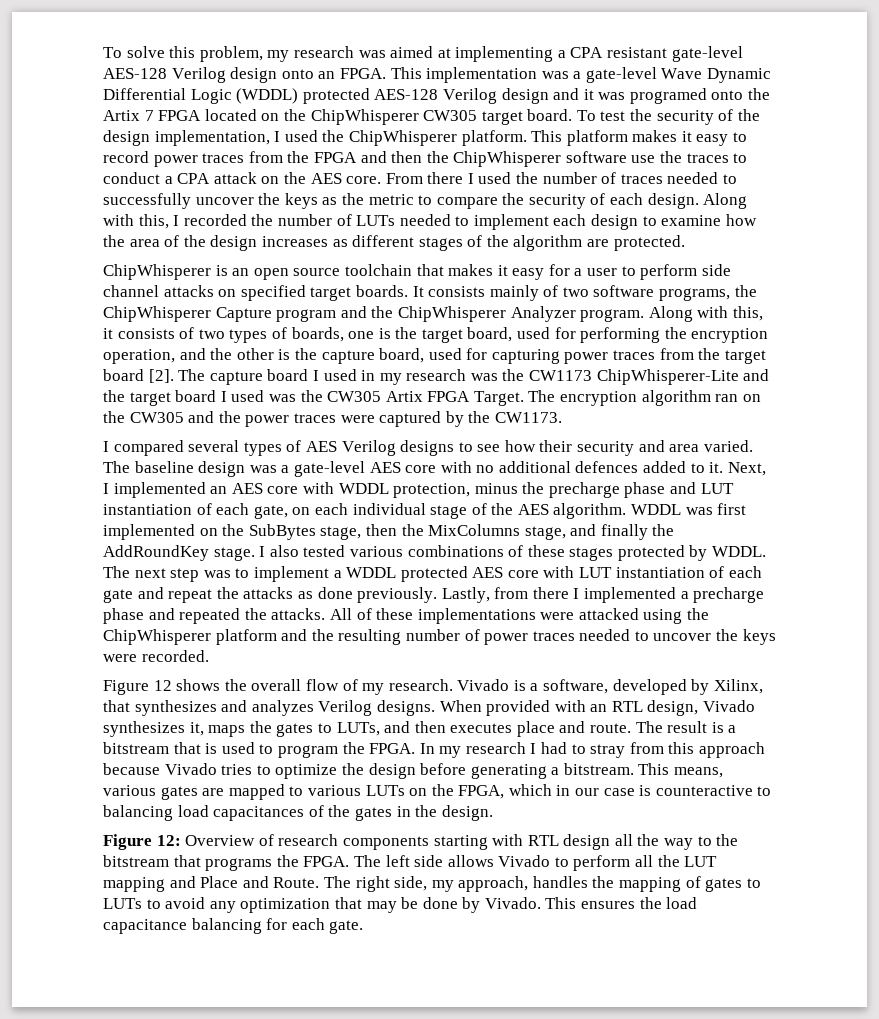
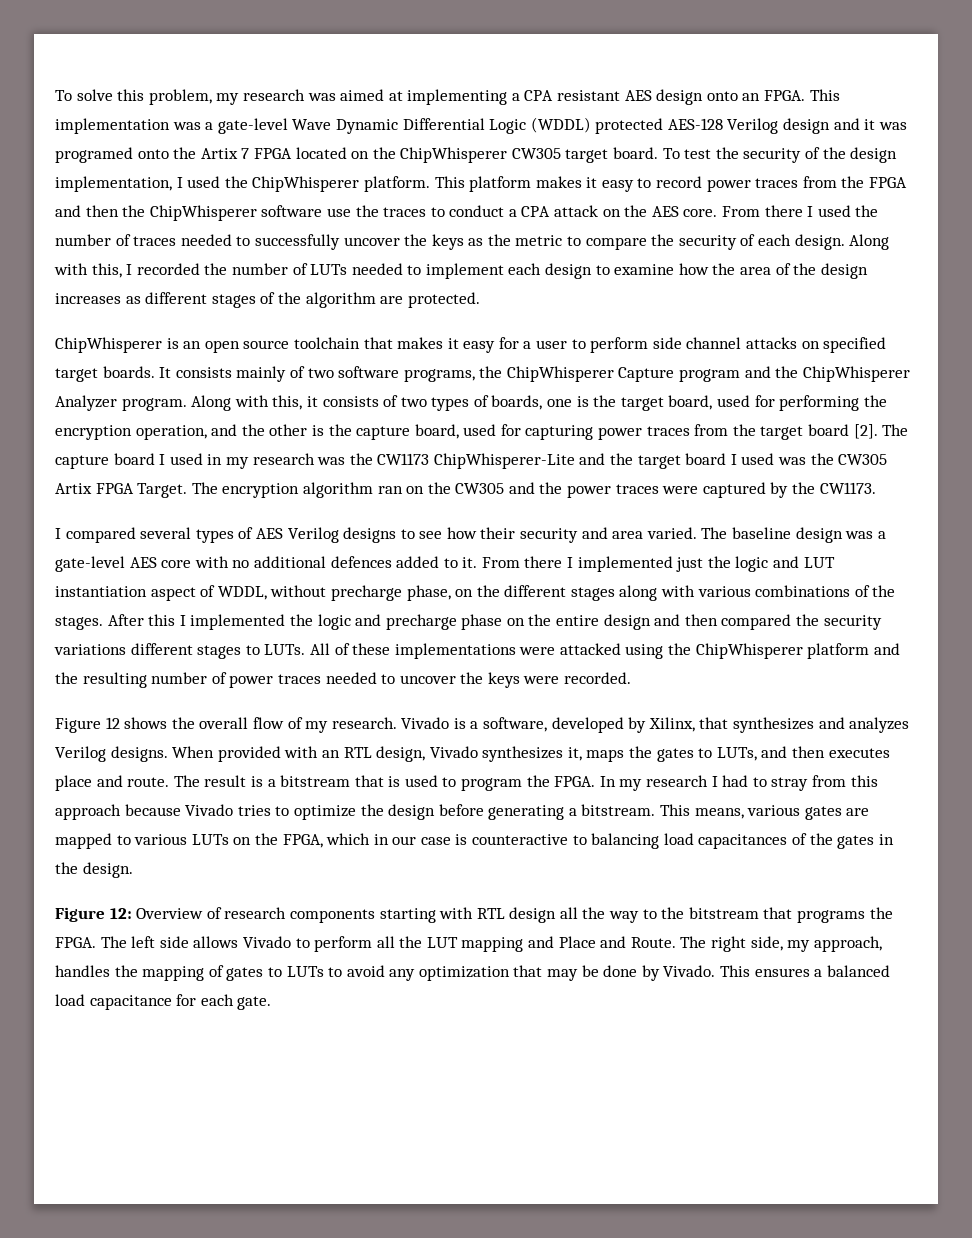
[671,46,743,62] [103,67,226,83] gate-level AES-128 Verilog -> [624,90,652,101] AES
[727,462,766,476] [103,482,734,498] [103,503,747,519] [103,524,675,540] [103,545,767,561] [103,566,762,582] [103,587,765,603] [103,608,326,624] Next, I implemented an AES core with WDDL protection, minus the precharge phase and LUT instantiation of each gate, on each individual stage of the AES algorithm. WDDL was first implemented on the SubBytes stage, then the MixColumns stage, and finally the AddRoundKey stage. I also tested various combinations of these stages protected by WDDL. The next step was to implement a WDDL protected AES core with LUT instantiation of each gate and repeat the attacks as done previously. Lastly, from there I implemented a precharge phase and repeated the attacks. -> [481,556,835,572] [55,585,896,601] [55,614,882,630] [54,643,306,659] From there I implemented just the logic and LUT instantiation aspect of WDDL, without precharge phase, on the different stages along with various combinations of the stages. After this I implemented the logic and precharge phase on the entire design and then compared the security variations different stages to LUTs.
[639,897,662,909] the -> [814,965,890,977] a balanced
[191,918,262,934] balancing -> (172, 1002) none

